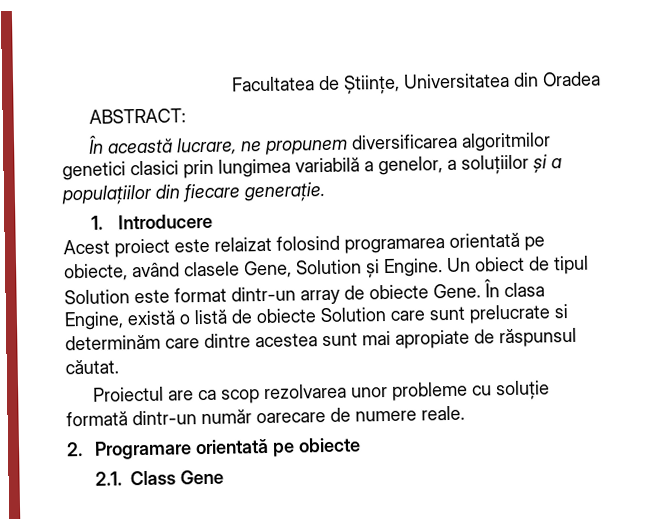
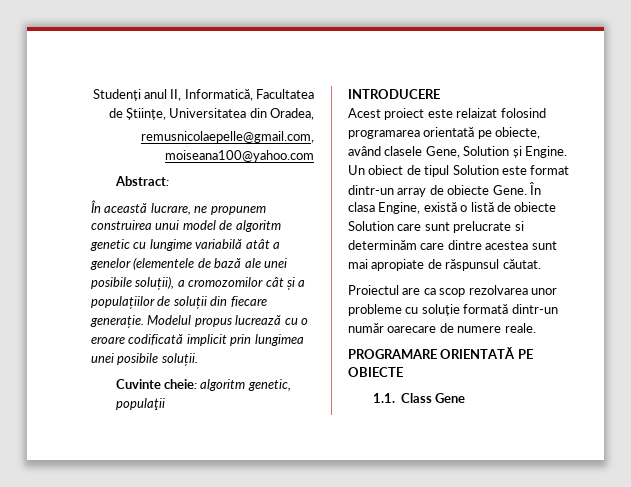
(231, 84) none -> [92,89,253,101] Studenți anul II, Informatică,
[542,71,601,87] [88,108,186,124] Oradea // ABSTRACT: -> [270,108,314,120] [141,131,314,143] [165,150,314,162] [114,176,169,186] Oradea, // remusnicolaepelle@gmail.com, moiseana100@yahoo.com // Abstract:
[351,132,552,152] [62,154,529,181] diversificarea algoritmilor genetici clasici prin lungimea variabilă a genelor, a soluțiilor -> [91,220,281,232] [90,239,280,251] [90,257,287,270] [91,276,284,290] construirea unui model de algoritm genetic cu lungime variabilă atât a genelor (elementele de bază ale unei posibile soluții), a cromozomilor cât
(153, 195) none -> [157,296,207,309] de soluții
[90,213,214,230] // 1. Introducere -> [147,315,308,327] [91,334,304,346] [91,353,198,366] [115,379,291,391] [115,398,165,410] [348,89,440,99] Modelul propus lucrează cu o eroare codificată implicit prin lungimea unei posibile soluții. // Cuvinte cheie: algoritm genetic, populaţii // INTRODUCERE
[66,437,361,460] [94,471,122,486] 2. Programare orientată pe obiecte // 2.1. -> [348,347,533,359] [348,367,403,377] [372,393,395,403] PROGRAMARE ORIENTATĂ PE OBIECTE // 1.1.

